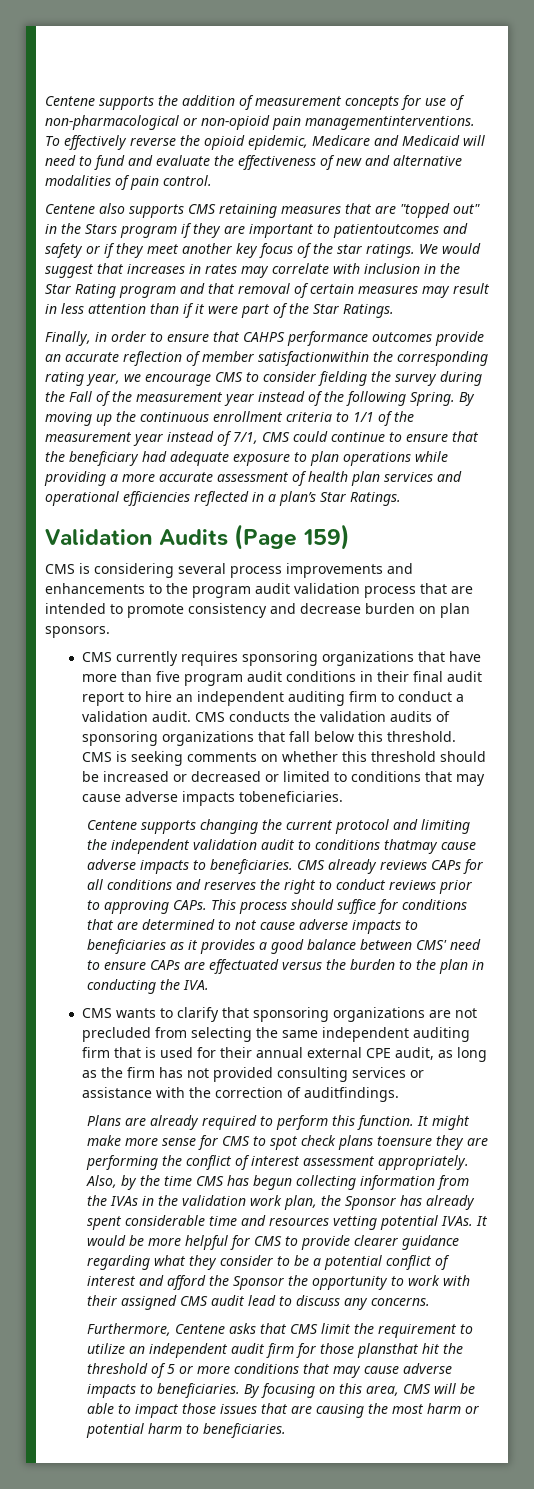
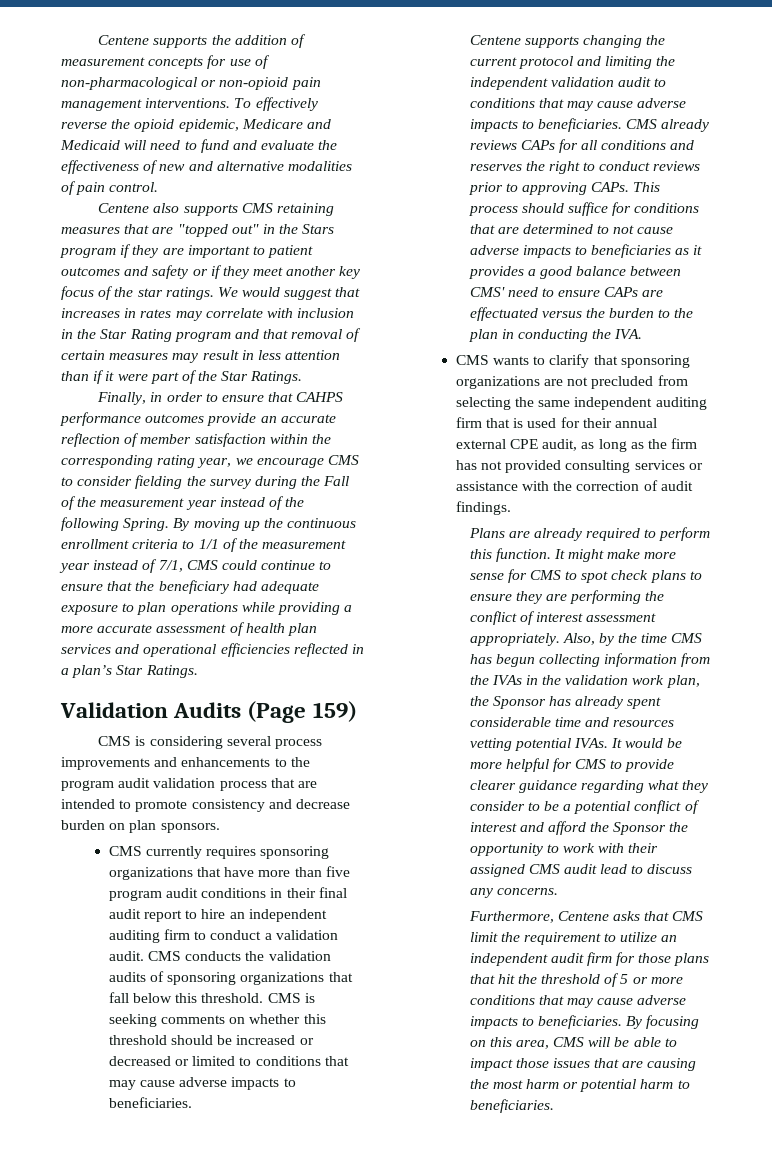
[305,116,475,130] managementinterventions. -> [61,98,231,111] management interventions.
[333,224,439,238] patientoutcomes -> [268,245,314,258] [61,267,120,276] patient outcomes
[258,351,369,366] satisfactionwithin -> [194,433,308,447] satisfaction within
[238,791,343,802] tobeneficiaries. -> [283,1078,296,1087] [108,1097,192,1108] to beneficiaries.
[384,839,439,854] thatmay -> [538,98,593,111] that may
[303,1087,399,1102] auditfindings. -> [660,481,693,491] [455,501,511,515] audit findings.
[377,1136,433,1146] toensure -> [689,571,702,580] [469,594,512,601] to ensure
[357,1343,420,1358] plansthat -> [674,953,710,966] [469,974,495,984] plans that

